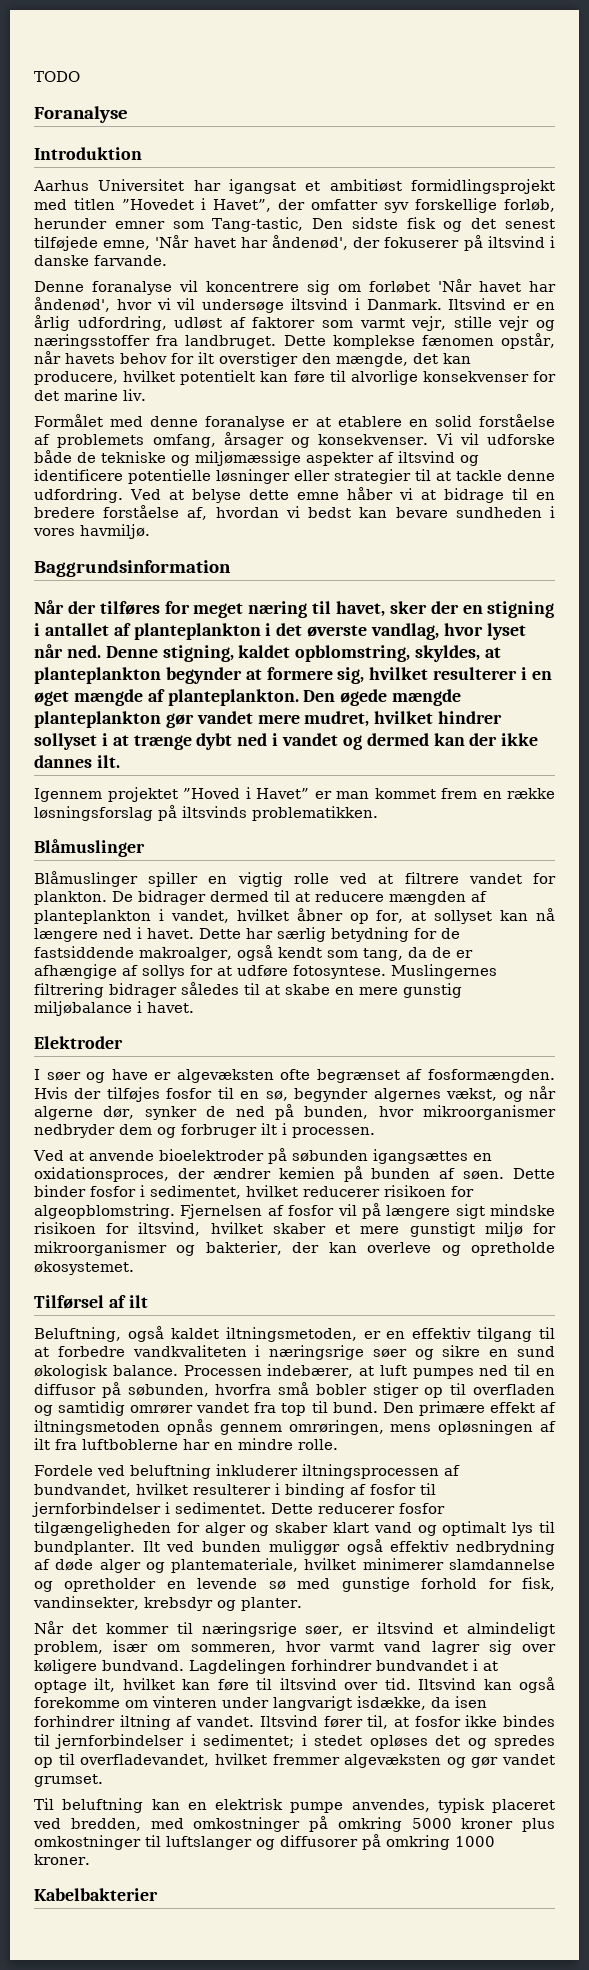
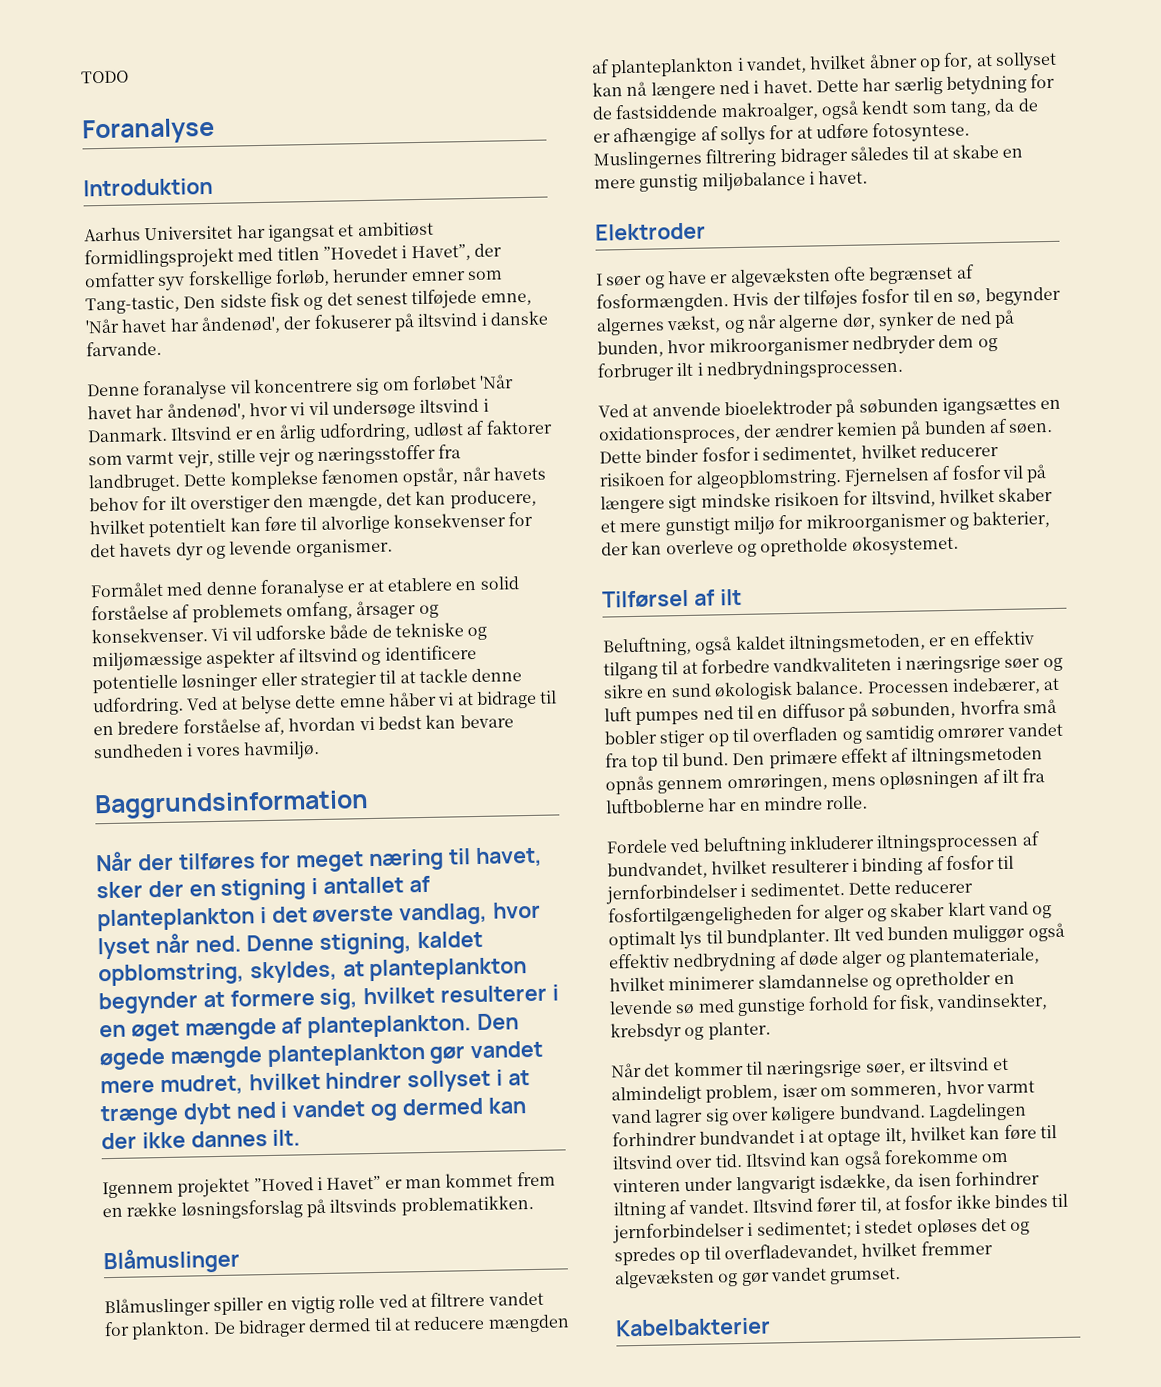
[64,389,146,401] marine liv. -> [119,538,393,561] havets dyr og levende organismer.
[292,1127,375,1138] processen. -> [705,358,904,381] nedbrydningsprocessen.
[399,1503,445,1514] [34,1521,171,1536] fosfor tilgængeligheden -> [608,905,793,927] fosfortilgængeligheden
[34,1798,555,1813] [33,1816,555,1832] [34,1834,495,1850] [34,1854,90,1865] // Til beluftning kan en elektrisk pumpe anvendes, typisk placeret ved bredden, med omkostninger på omkring 5000 kroner plus omkostninger til luftslanger og diffusorer på omkring 1000 kroner. -> (902, 1276) none

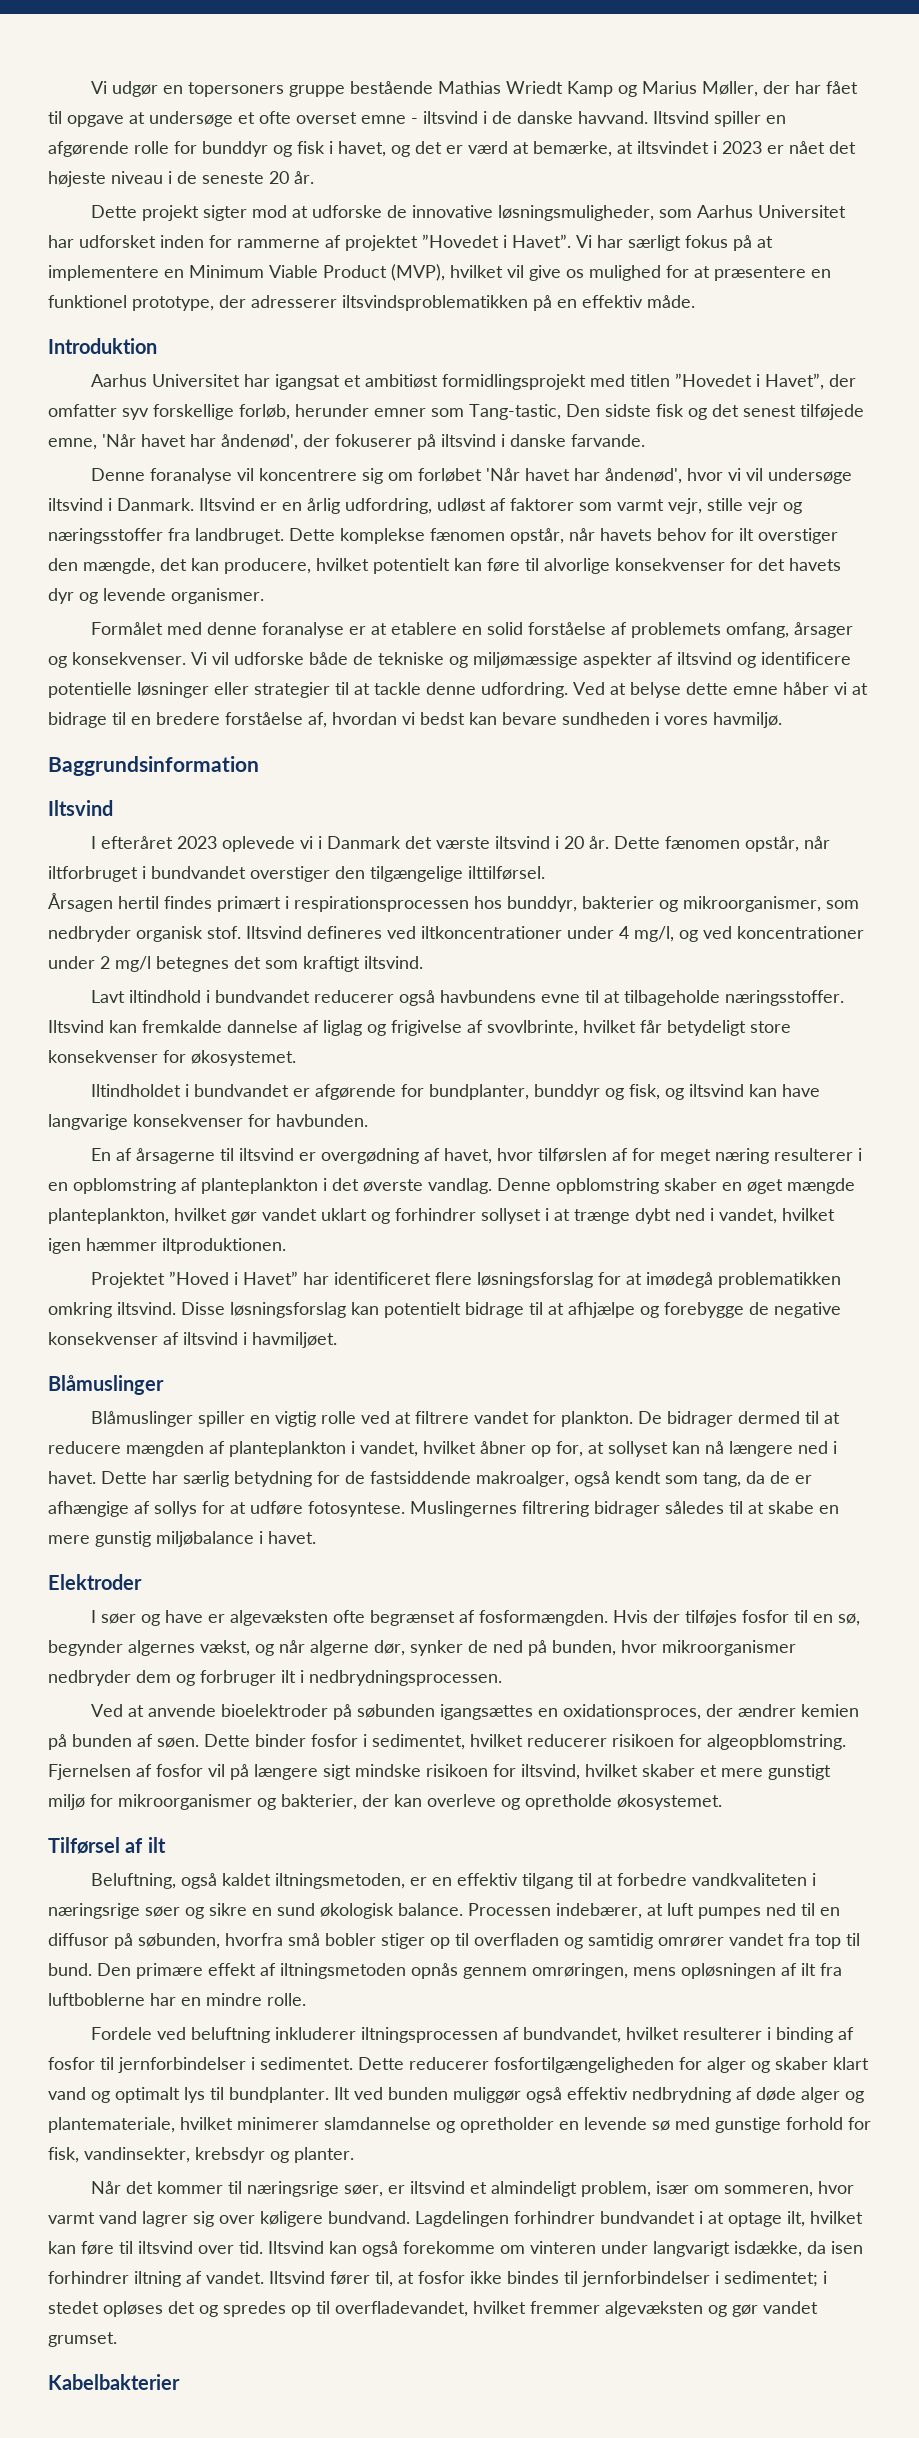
[81,70,129,84] [82,117,215,145] TODO // Foranalyse -> [90,81,858,97] [48,111,786,127] [48,141,856,157] [48,171,314,187] [90,205,846,221] [48,234,773,251] [48,264,831,281] [48,295,695,311] Vi udgør en topersoners gruppe bestående Mathias Wriedt Kamp og Marius Møller, der har fået til opgave at undersøge et ofte overset emne - iltsvind i de danske havvand. Iltsvind spiller en afgørende rolle for bunddyr og fisk i havet, og det er værd at bemærke, at iltsvindet i 2023 er nået det højeste niveau i de seneste 20 år. // Dette projekt sigter mod at udforske de innovative løsningsmuligheder, som Aarhus Universitet har udforsket inden for rammerne af projektet ”Hovedet i Havet”. Vi har særligt fokus på at implementere en Minimum Viable Product (MVP), hvilket vil give os mulighed for at præsentere en funktionel prototype, der adresserer iltsvindsproblematikken på en effektiv måde.
[95,846,543,873] [96,876,405,901] Når der tilføres for meget næring til havet, sker der en stigning i antallet -> [48,800,113,816] [90,836,830,852] [48,866,545,882] [48,893,859,912] [48,926,864,942] [48,956,423,972] [90,990,844,1006] [48,1020,791,1036] [48,1050,296,1066] [90,1084,820,1100] [48,1114,368,1130] [90,1148,862,1164] [48,1178,176,1194] Iltsvind // I efteråret 2023 oplevede vi i Danmark det værste iltsvind i 20 år. Dette fænomen opstår, når iltforbruget i bundvandet overstiger den tilgængelige ilttilførsel. // Årsagen hertil findes primært i respirationsprocessen hos bunddyr, bakterier og mikroorganismer, som nedbryder organisk stof. Iltsvind defineres ved iltkoncentrationer under 4 mg/l, og ved koncentrationer under 2 mg/l betegnes det som kraftigt iltsvind. // Lavt iltindhold i bundvandet reducerer også havbundens evne til at tilbageholde næringsstoffer. Iltsvind kan fremkalde dannelse af liglag og frigivelse af svovlbrinte, hvilket får betydeligt store konsekvenser for økosystemet. // Iltindholdet i bundvandet er afgørende for bundplanter, bunddyr og fisk, og iltsvind kan have langvarige konsekvenser for havbunden. // En af årsagerne til iltsvind er overgødning af havet, hvor tilførslen af for meget næring resulterer i en opblomstring
[398,901,542,926] [97,930,484,960] [98,957,528,987] [98,984,559,1015] [99,1013,520,1042] [99,1040,544,1071] [100,1071,403,1096] vandlag, hvor lyset når ned. Denne stigning, kaldet opblomstring, skyldes, at planteplankton begynder at formere sig, hvilket resulterer i en øget mængde af planteplankton. Den øgede mængde planteplankton gør vandet mere mudret, hvilket hindrer -> [428,1178,855,1194] [48,1208,476,1224] vandlag. Denne opblomstring skaber en øget mængde planteplankton, hvilket gør vandet uklart og forhindrer
[292,1097,526,1122] [101,1129,302,1150] [102,1171,556,1199] [102,1194,534,1220] vandet og dermed kan der ikke dannes ilt. // Igennem projektet ”Hoved i Havet” er man kommet frem en række løsningsforslag på iltsvinds problematikken. -> [719,1208,835,1224] [48,1238,286,1254] [90,1271,841,1288] [48,1302,841,1318] [48,1332,337,1348] vandet, hvilket igen hæmmer iltproduktionen. // Projektet ”Hoved i Havet” har identificeret flere løsningsforslag for at imødegå problematikken omkring iltsvind. Disse løsningsforslag kan potentielt bidrage til at afhjælpe og forebygge de negative konsekvenser af iltsvind i havmiljøet.

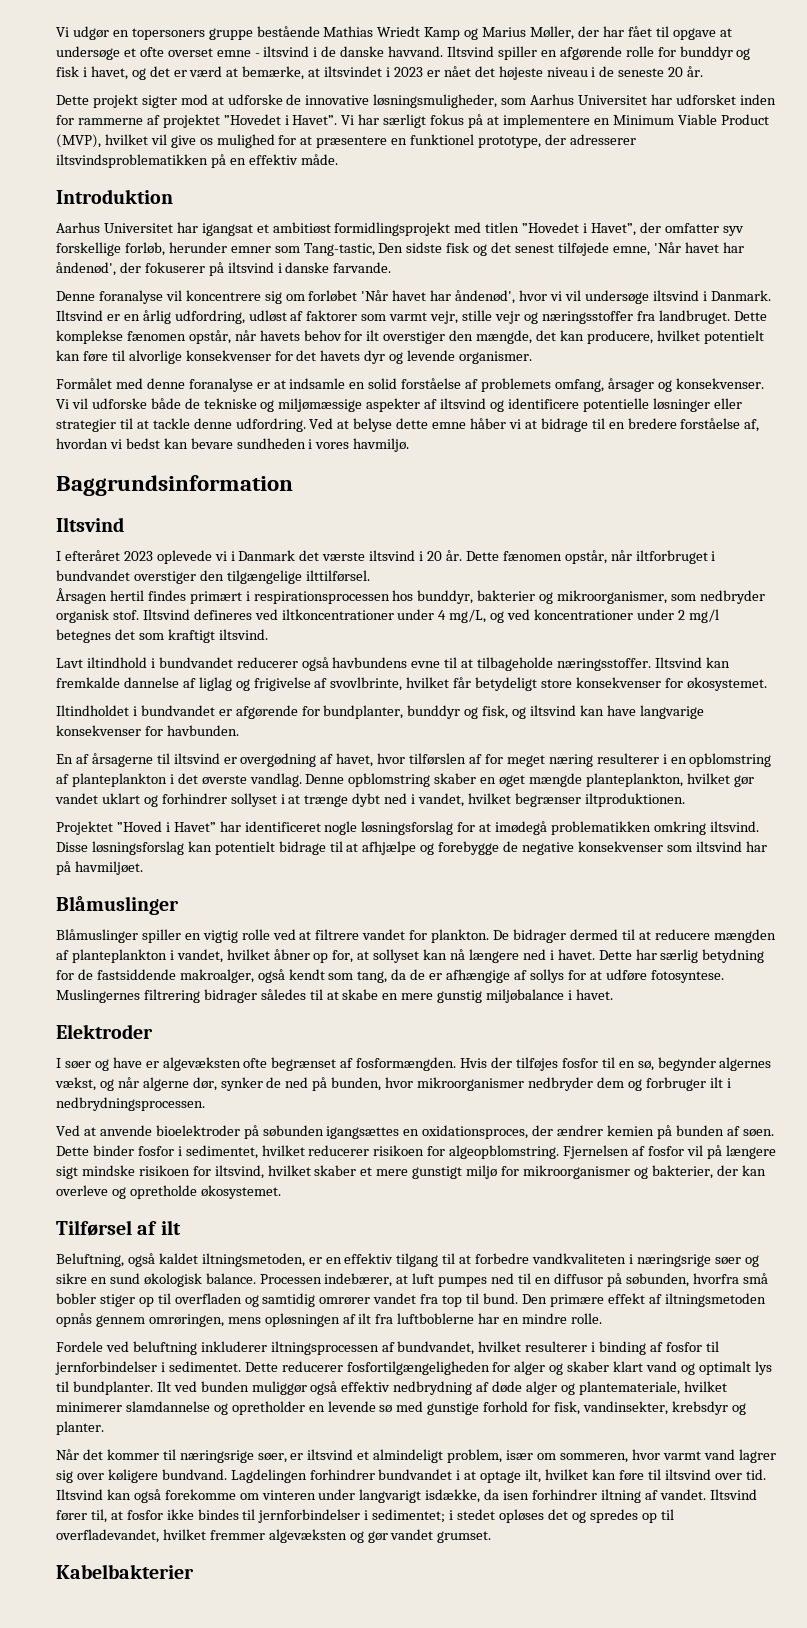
[390,622,457,635] etablere -> [289,378,346,389] indsamle
[634,926,674,942] mg/l, -> [449,609,487,623] mg/L,
[48,1238,157,1254] igen hæmmer -> [514,793,581,807] begrænser
[434,1272,472,1285] flere -> [324,821,358,835] nogle
[163,1332,247,1345] af iltsvind i -> [666,841,767,852] [56,861,71,875] som iltsvind har på

